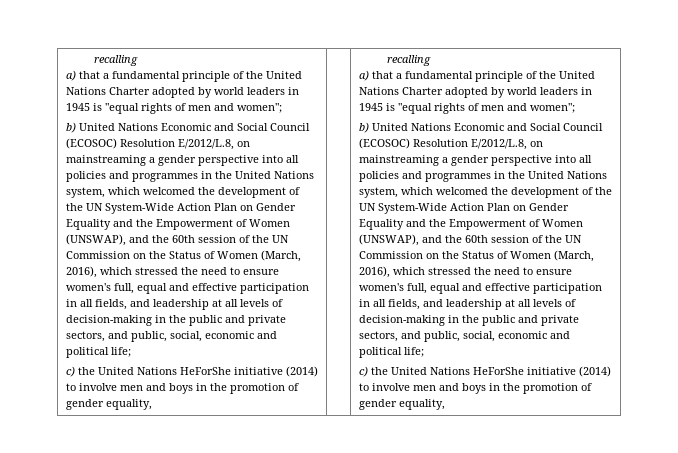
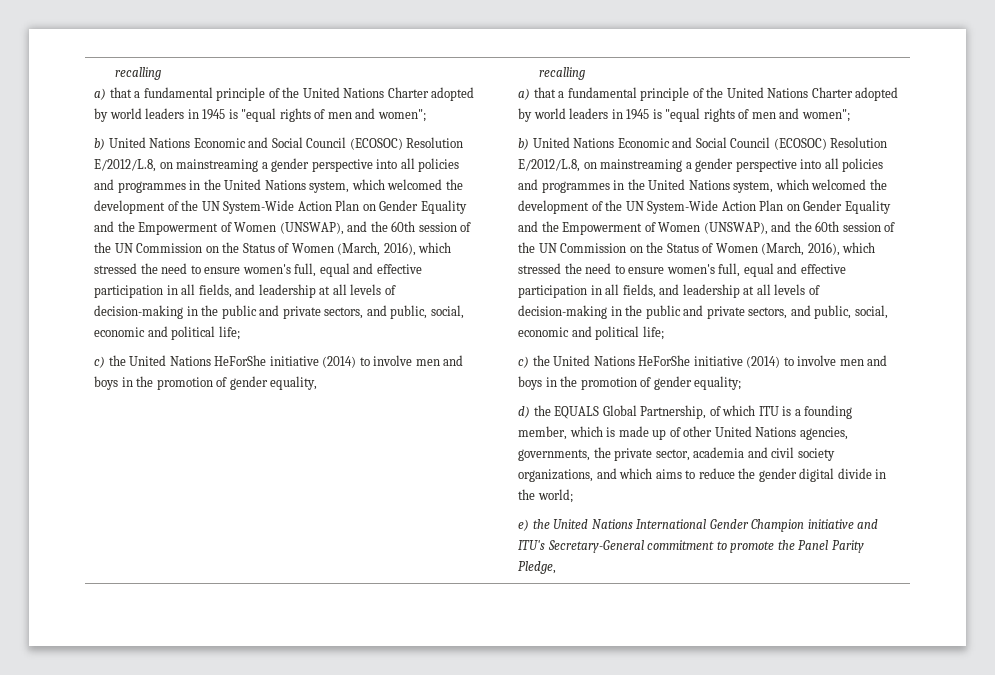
[398,399,445,410] equality, -> [694,376,742,390] [518,405,853,419] [518,426,848,440] [518,447,835,461] [518,468,887,482] [518,489,573,503] [518,519,879,532] [518,540,864,553] [518,561,557,574] equality; // d) the EQUALS Global Partnership, of which ITU is a founding member, which is made up of other United Nations agencies, governments, the private sector, academia and civil society organizations, and which aims to reduce the gender digital divide in the world; // e) the United Nations International Gender Champion initiative and ITU's Secretary-General commitment to promote the Panel Parity Pledge,

